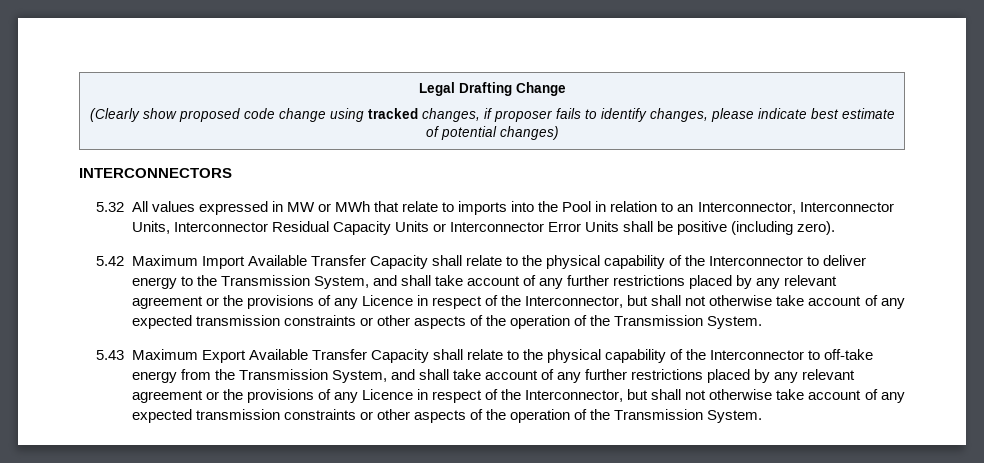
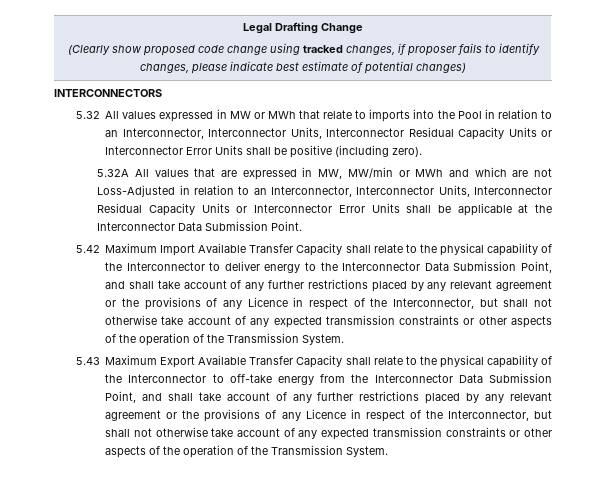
(836, 228) none -> [97,167,552,180] [97,185,552,197] [97,203,553,216] [97,221,303,231] // 5.32A All values that are expressed in MW, MW/min or MWh and which are not Loss-Adjusted in relation to an Interconnector, Interconnector Units, Interconnector Residual Capacity Units or Interconnector Error Units shall be applicable at the Interconnector Data Submission Point.
[220,275,369,289] Transmission System, -> [342,261,552,273] Interconnector Data Submission Point,
[238,369,387,383] Transmission System, -> [374,373,553,383] [105,391,137,403] Interconnector Data Submission Point,

